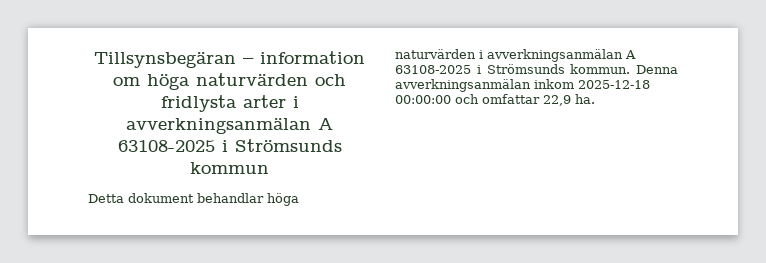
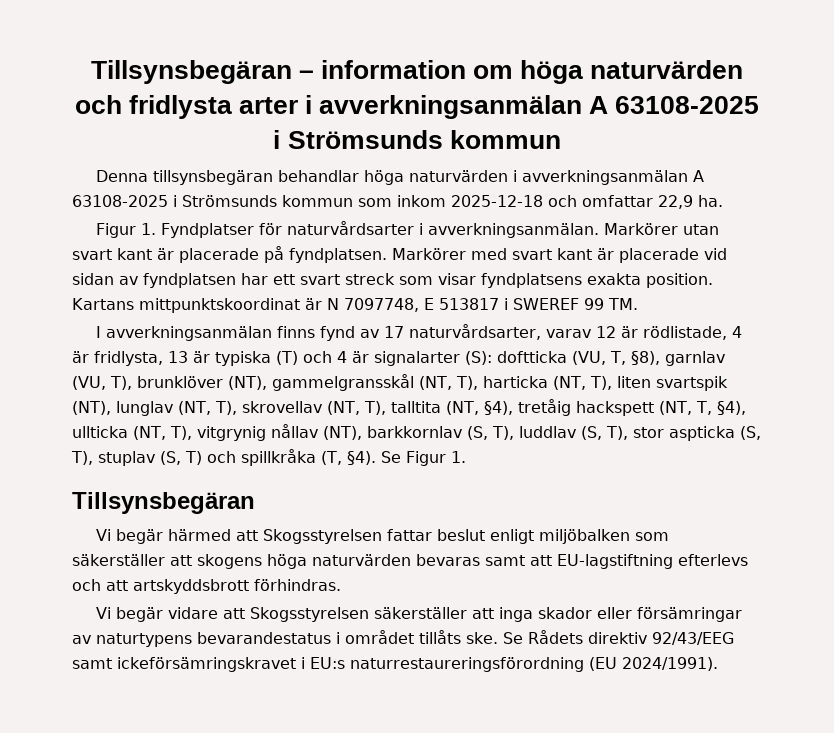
[88,193,194,203] Detta dokument -> [96,170,274,185] Denna tillsynsbegäran
[570,64,678,74] [395,79,531,92] kommun. Denna avverkningsanmälan -> [282,195,392,207] kommun som
[395,95,451,104] 00:00:00 -> (543, 201) none
(595, 99) none -> [96,221,720,238] [72,246,727,263] [72,273,713,288] [72,298,638,313] [96,324,743,341] [72,351,725,366] [72,374,728,391] [72,399,746,416] [72,424,761,441] [71,449,466,466] [72,492,255,514] [96,529,670,544] [72,554,748,569] [72,579,341,594] [96,607,743,622] [72,630,734,647] [72,657,718,672] // Figur 1. Fyndplatser för naturvårdsarter i avverkningsanmälan. Markörer utan svart kant är placerade på fyndplatsen. Markörer med svart kant är placerade vid sidan av fyndplatsen har ett svart streck som visar fyndplatsens exakta position. Kartans mittpunktskoordinat är N 7097748, E 513817 i SWEREF 99 TM. // I avverkningsanmälan finns fynd av 17 naturvårdsarter, varav 12 är rödlistade, 4 är fridlysta, 13 är typiska (T) och 4 är signalarter (S): doftticka (VU, T, §8), garnlav (VU, T), brunklöver (NT), gammelgransskål (NT, T), harticka (NT, T), liten svartspik (NT), lunglav (NT, T), skrovellav (NT, T), talltita (NT, §4), tretåig hackspett (NT, T, §4), ullticka (NT, T), vitgrynig nållav (NT), barkkornlav (S, T), luddlav (S, T), stor aspticka (S, T), stuplav (S, T) och spillkråka (T, §4). Se Figur 1. // Tillsynsbegäran // Vi begär härmed att Skogsstyrelsen fattar beslut enligt miljöbalken som säkerställer att skogens höga naturvärden bevaras samt att EU-lagstiftning efterlevs och att artskyddsbrott förhindras. // Vi begär vidare att Skogsstyrelsen säkerställer att inga skador eller försämringar av naturtypens bevarandestatus i området tillåts ske. Se Rådets direktiv 92/43/EEG samt ickeförsämringskravet i EU:s naturrestaureringsförordning (EU 2024/1991).

